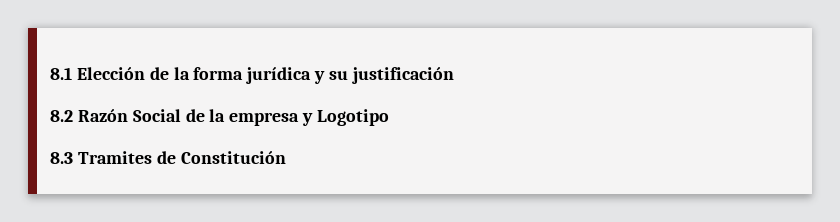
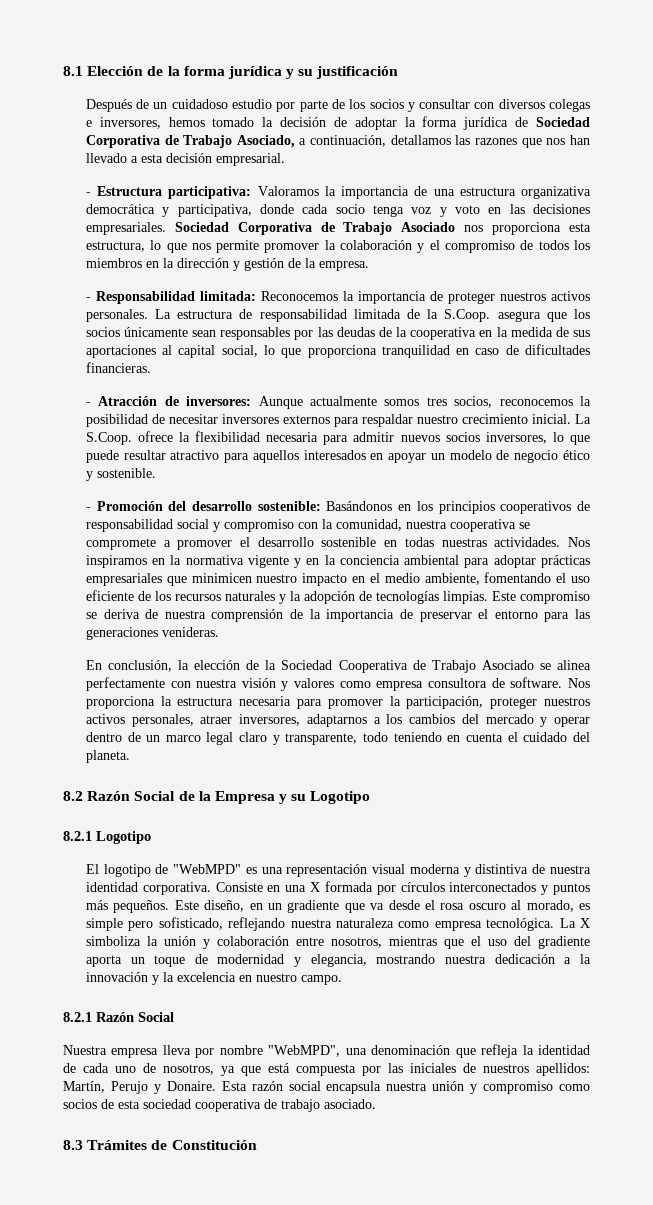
(454, 75) none -> [85,99,590,112] [85,116,590,130] [85,135,590,148] [85,153,285,166] [85,186,592,199] [85,204,590,217] [85,222,591,235] [85,240,591,253] [85,258,369,271] [85,291,591,304] [85,309,591,322] [85,327,591,340] [85,344,590,358] [85,362,151,373] [85,396,592,409] [85,414,591,427] [85,431,590,445] [85,450,591,463] [85,468,156,481] [85,501,590,514] [85,519,530,532] [85,537,590,550] [85,555,590,568] [85,572,591,586] [85,590,590,604] [85,609,591,622] [85,627,219,640] [85,660,591,673] [85,677,590,691] [85,696,590,709] [85,714,590,727] [85,732,591,745] [85,750,130,763] // Después de un cuidadoso estudio por parte de los socios y consultar con diversos colegas e inversores, hemos tomado la decisión de adoptar la forma jurídica de Sociedad Corporativa de Trabajo Asociado, a continuación, detallamos las razones que nos han llevado a esta decisión empresarial. // - Estructura participativa: Valoramos la importancia de una estructura organizativa democrática y participativa, donde cada socio tenga voz y voto en las decisiones empresariales. Sociedad Corporativa de Trabajo Asociado nos proporciona esta estructura, lo que nos permite promover la colaboración y el compromiso de todos los miembros en la dirección y gestión de la empresa. // - Responsabilidad limitada: Reconocemos la importancia de proteger nuestros activos personales. La estructura de responsabilidad limitada de la S.Coop. asegura que los socios únicamente sean responsables por las deudas de la cooperativa en la medida de sus aportaciones al capital social, lo que proporciona tranquilidad en caso de dificultades financieras. // - Atracción de inversores: Aunque actualmente somos tres socios, reconocemos la posibilidad de necesitar inversores externos para respaldar nuestro crecimiento inicial. La S.Coop. ofrece la flexibilidad necesaria para admitir nuevos socios inversores, lo que puede resultar atractivo para aquellos interesados en apoyar un modelo de negocio ético y sostenible. // - Promoción del desarrollo sostenible: Basándonos en los principios cooperativos de responsabilidad social y compromiso con la comunidad, nuestra cooperativa se compromete a promover el desarrollo sostenible en todas nuestras actividades. Nos inspiramos en la normativa vigente y en la conciencia ambiental para adoptar prácticas empresariales que minimicen nuestro impacto en el medio ambiente, fomentando el uso eficiente de los recursos naturales y la adopción de tecnologías limpias. Este compromiso se deriva de nuestra comprensión de la importancia de preservar el entorno para las generaciones venideras. // En conclusión, la elección de la Sociedad Cooperativa de Trabajo Asociado se alinea perfectamente con nuestra visión y valores como empresa consultora de software. Nos proporciona la estructura necesaria para promover la participación, proteger nuestros activos personales, atraer inversores, adaptarnos a los cambios del mercado y operar dentro de un marco legal claro y transparente, todo teniendo en cuenta el cuidado del planeta.
[229,109,390,126] empresa y Logotipo -> [214,791,371,804] [63,831,151,844] [85,864,592,877] [85,881,591,895] [85,900,591,913] [85,917,591,931] [85,936,590,949] [85,954,591,967] [85,972,342,985] [63,1012,174,1022] [63,1044,590,1058] [63,1063,590,1076] [63,1081,591,1094] [63,1099,376,1112] Empresa y su Logotipo // 8.2.1 Logotipo // El logotipo de "WebMPD" es una representación visual moderna y distintiva de nuestra identidad corporativa. Consiste en una X formada por círculos interconectados y puntos más pequeños. Este diseño, en un gradiente que va desde el rosa oscuro al morado, es simple pero sofisticado, reflejando nuestra naturaleza como empresa tecnológica. La X simboliza la unión y colaboración entre nosotros, mientras que el uso del gradiente aporta un toque de modernidad y elegancia, mostrando nuestra dedicación a la innovación y la excelencia en nuestro campo. // 8.2.1 Razón Social // Nuestra empresa lleva por nombre "WebMPD", una denominación que refleja la identidad de cada uno de nosotros, ya que está compuesta por las iniciales de nuestros apellidos: Martín, Perujo y Donaire. Esta razón social encapsula nuestra unión y compromiso como socios de esta sociedad cooperativa de trabajo asociado.
[77,151,152,164] Tramites -> [87,1140,148,1150] Trámites

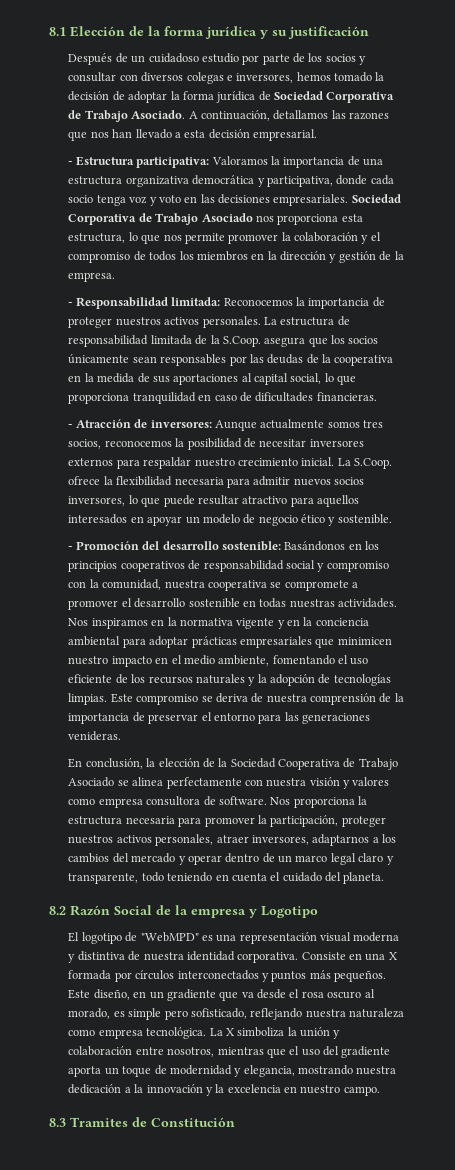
[236,135,307,148] Asociado, a -> [131,110,198,119] Asociado. A
[214,791,371,804] [63,831,92,841] Empresa y su Logotipo // 8.2.1 -> [191,909,257,918] empresa y
[63,1012,174,1022] [63,1044,590,1058] [63,1063,590,1076] [63,1081,591,1094] [63,1099,376,1112] // 8.2.1 Razón Social // Nuestra empresa lleva por nombre "WebMPD", una denominación que refleja la identidad de cada uno de nosotros, ya que está compuesta por las iniciales de nuestros apellidos: Martín, Perujo y Donaire. Esta razón social encapsula nuestra unión y compromiso como socios de esta sociedad cooperativa de trabajo asociado. -> (380, 1091) none
[87,1140,148,1150] Trámites -> [70,1117,128,1127] Tramites

